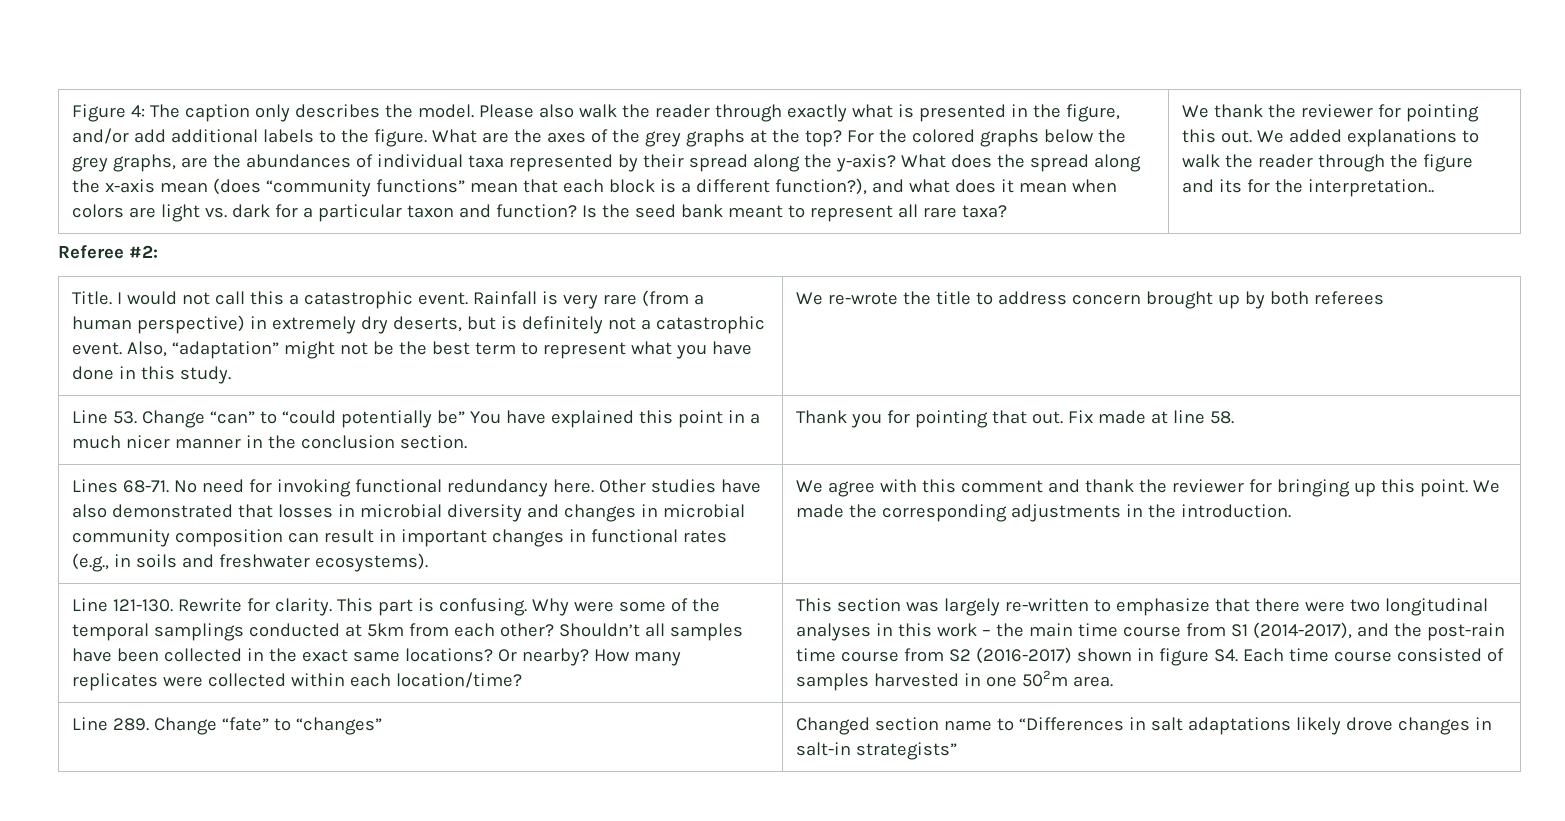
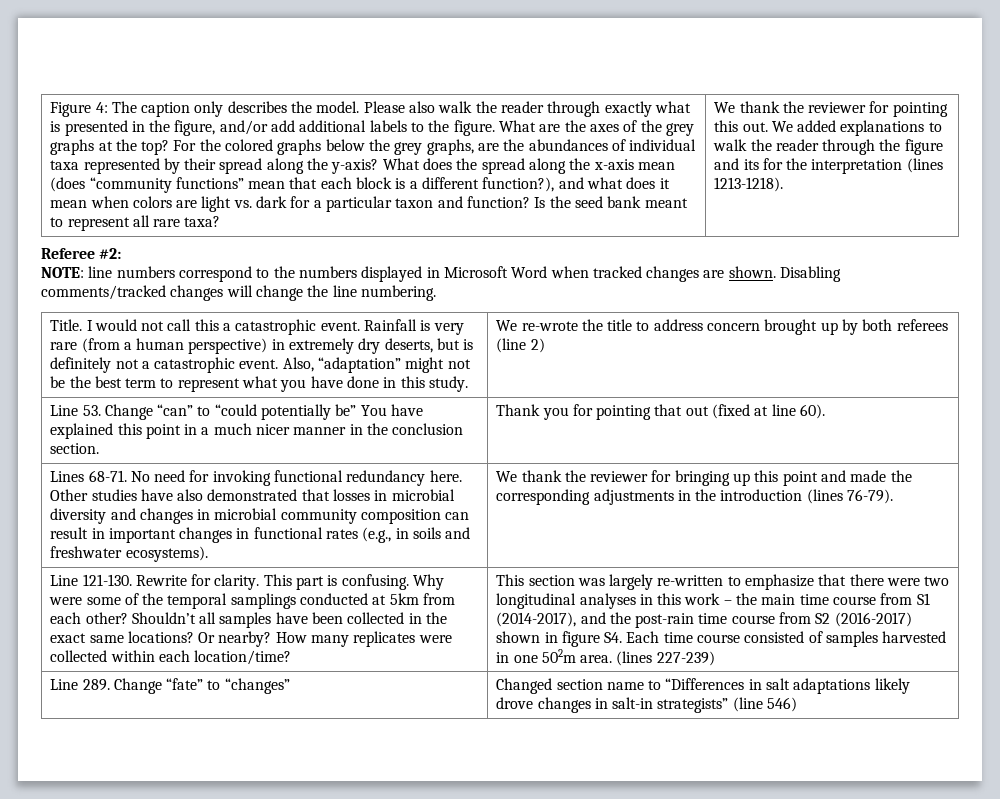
[1308,179,1435,197] interpretation.. -> [811,158,943,174] [714,177,784,192] interpretation (lines 1213-1218).
(158, 251) none -> [41,266,842,282] [41,285,436,301] // NOTE: line numbers correspond to the numbers displayed in Microsoft Word when tracked changes are shown. Disabling comments/tracked changes will change the line numbering.
(1385, 298) none -> [496,338,545,353] (line 2)
[1032,410,1147,424] out. Fix made -> [685,404,751,419] out (fixed
[1210,411,1235,424] 58. -> [800,404,826,419] 60).
[828,479,1081,497] agree with this comment and -> (518, 476) none
[1420,479,1501,497] point. We -> [782,470,847,486] point and
[1181,504,1292,518] introduction. -> [720,489,894,504] introduction (lines 76-79).
(1114, 681) none -> [616,651,715,666] (lines 227-239)
(958, 751) none -> [732,697,798,712] (line 546)

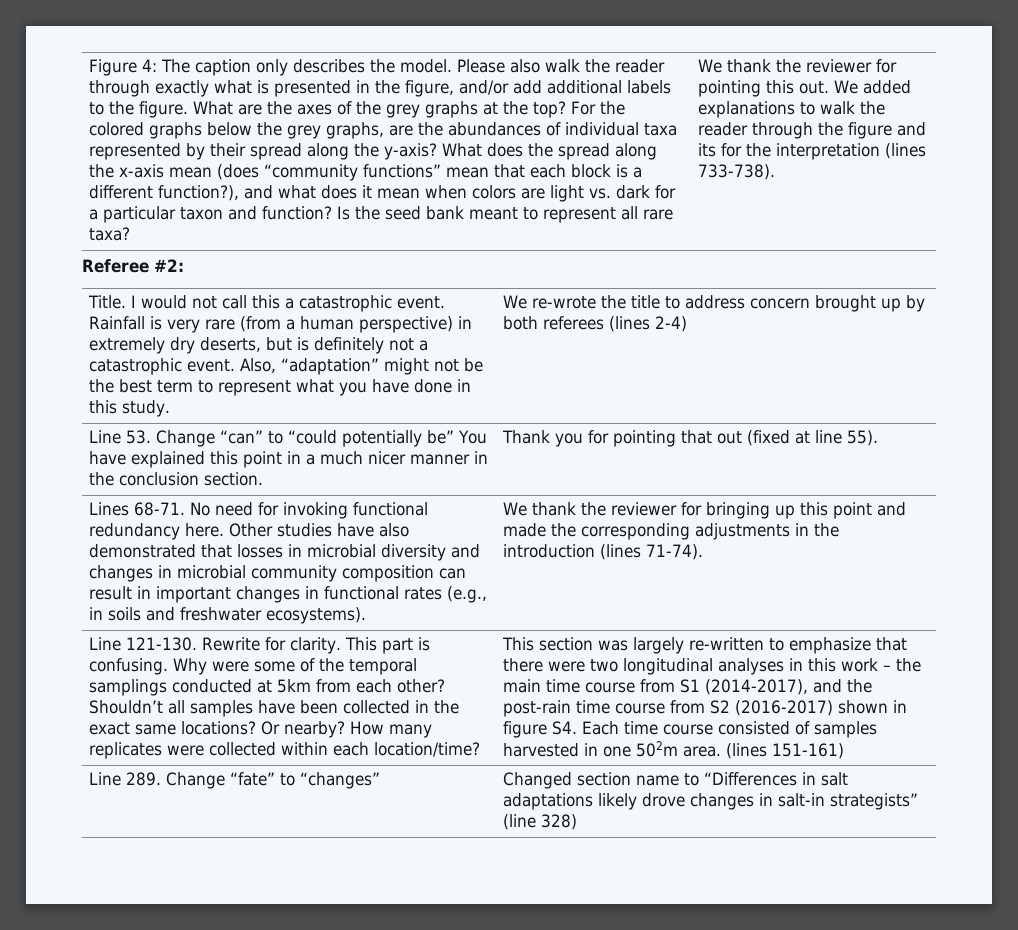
[714,177,784,192] 1213-1218). -> [698,164,776,180] 733-738).
[41,266,842,282] [41,285,436,301] // NOTE: line numbers correspond to the numbers displayed in Microsoft Word when tracked changes are shown. Disabling comments/tracked changes will change the line numbering. -> (184, 265) none
[496,338,545,353] (line 2) -> [609,316,688,332] (lines 2-4)
[800,404,826,419] 60). -> [847,430,879,446] 55).
[847,489,894,504] 76-79). -> [646,544,704,560] 71-74).
[656,651,715,666] 227-239) -> [772,743,845,759] 151-161)
[767,697,798,712] 546) -> [541,814,578,830] 328)

